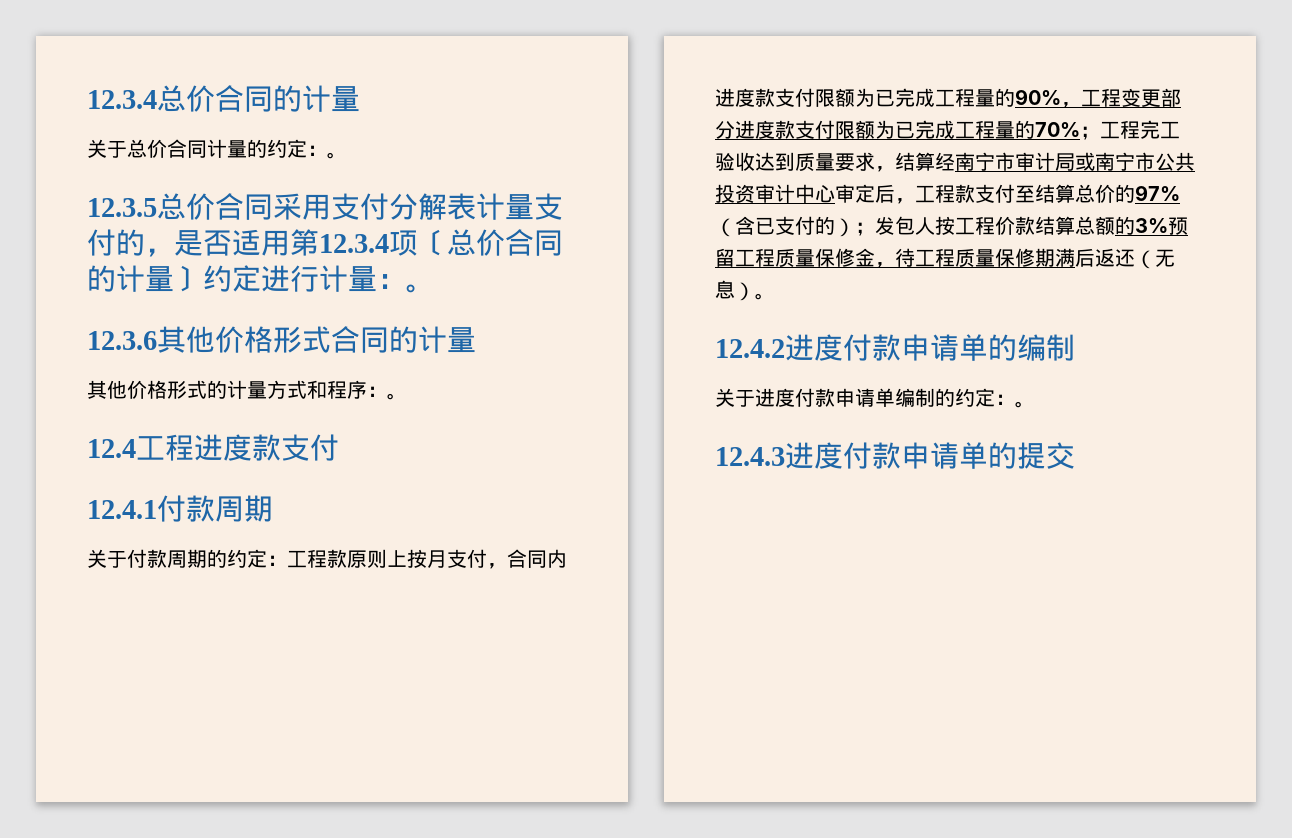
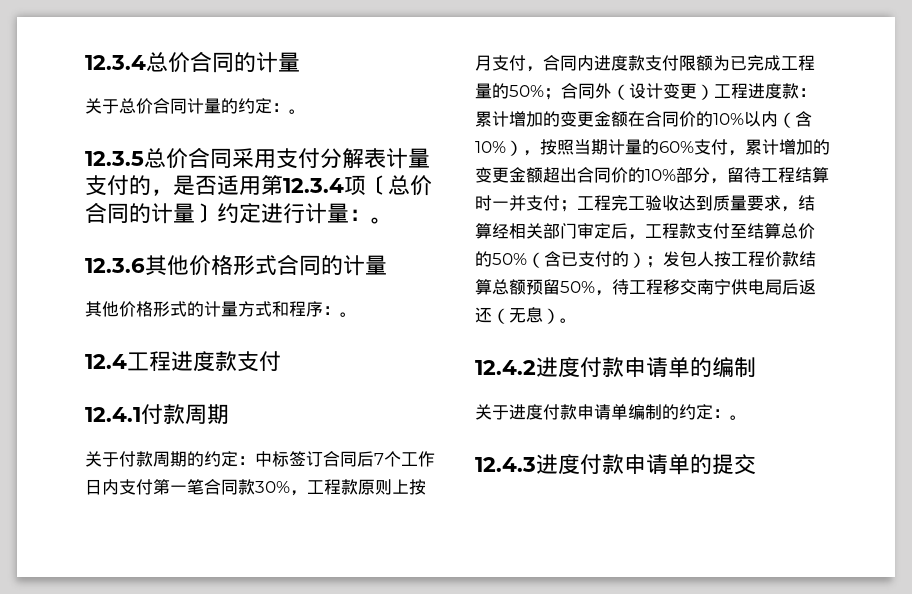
(287, 560) none -> [255,451,435,467] [85,479,307,496] 中标签订合同后7个工作日内支付第一笔合同款30%，
[1015,88,1181,108] [715,120,1080,139] 90%，工程变更部分进度款支付限额为已完成工程量的70% -> [509,83,816,100] [475,111,812,128] [475,139,830,156] [475,167,829,184] [475,195,560,211] 50%；合同外（设计变更）工程进度款：累计增加的变更金额在合同价的10%以内（含10%），按照当期计量的60%支付，累计增加的变更金额超出合同价的10%部分，留待工程结算时一并支付
[955,152,1195,171] [715,184,835,204] 南宁市审计局或南宁市公共投资审计中心 -> [509,223,577,239] 相关部门
[1135,185,1180,201] 97% -> [492,253,527,265] 50%
[1115,216,1188,235] [715,248,1075,268] 的3%预留工程质量保修金，待工程质量保修期满 -> [526,279,782,296] 预留50%，待工程移交南宁供电局

